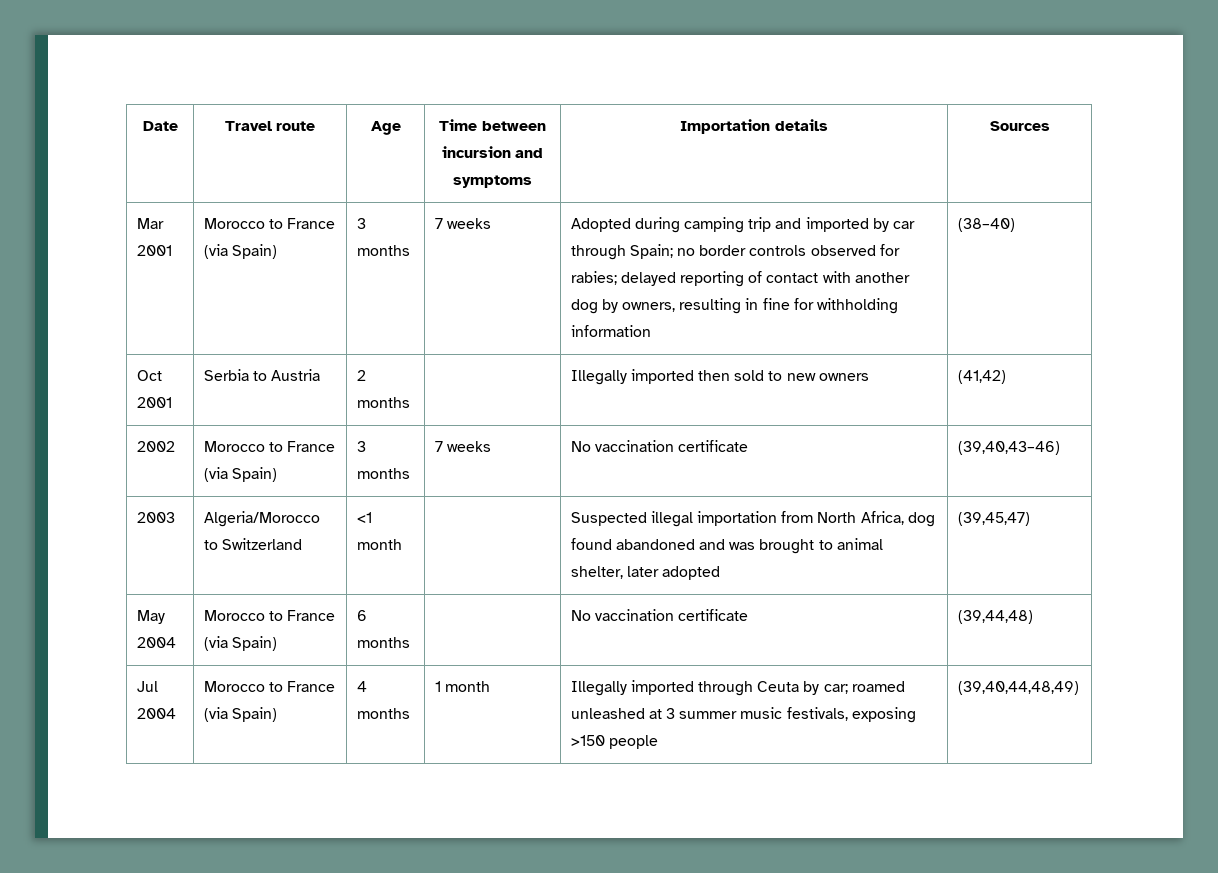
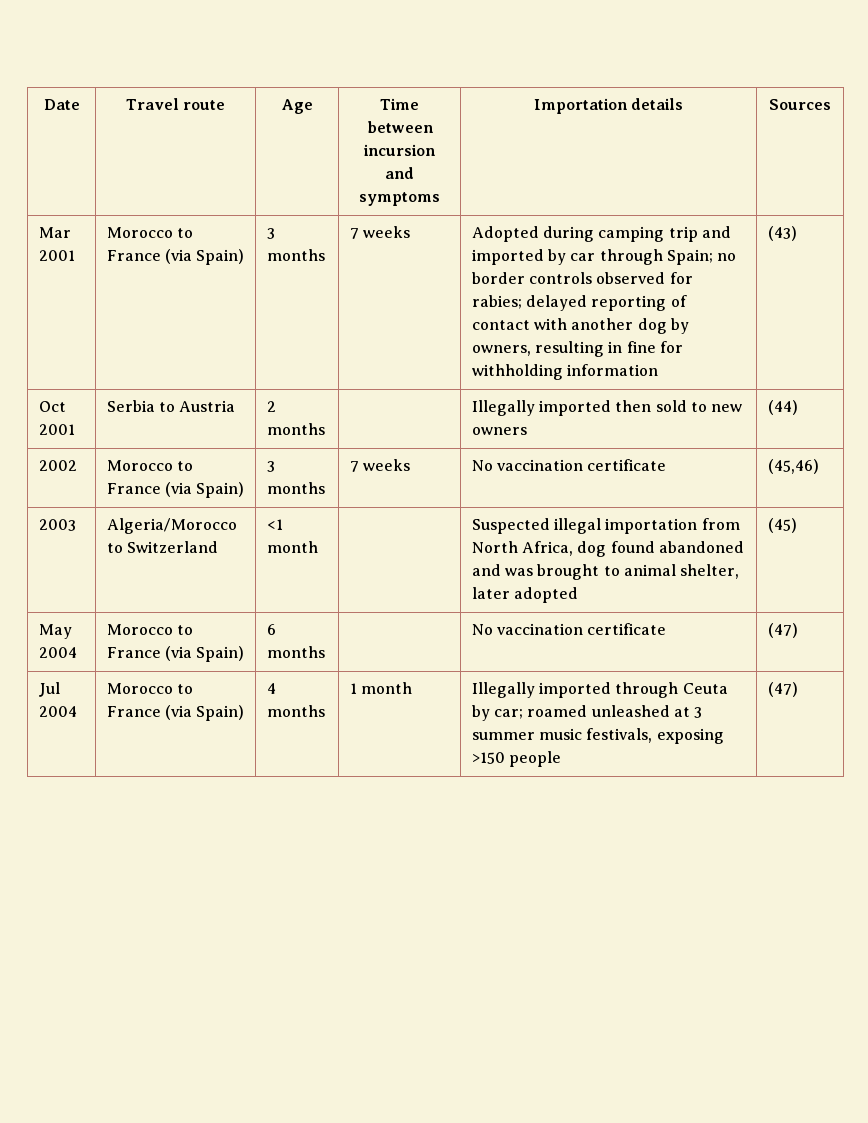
[957,218,1015,232] (38–40) -> [767,226,797,241] (43)
[957,370,1006,384] (41,42) -> [767,400,798,415] (44)
[957,441,1060,455] (39,40,43–46) -> [767,459,819,474] (45,46)
[957,512,1030,526] (39,45,47) -> [767,518,797,533] (45)
[957,610,1033,624] (39,44,48) -> [767,623,798,638] (47)
[957,681,1079,695] (39,40,44,48,49) -> [767,682,798,697] (47)

